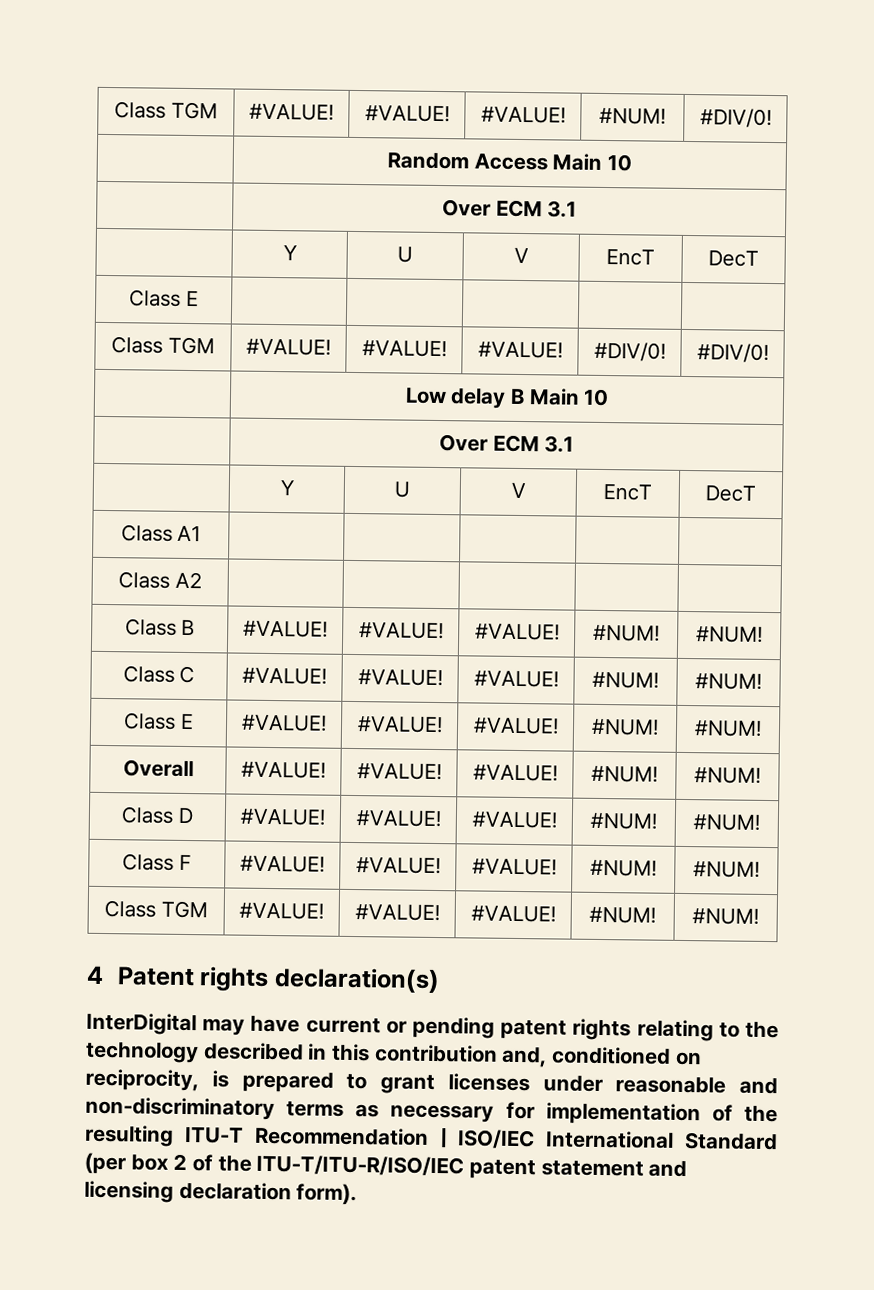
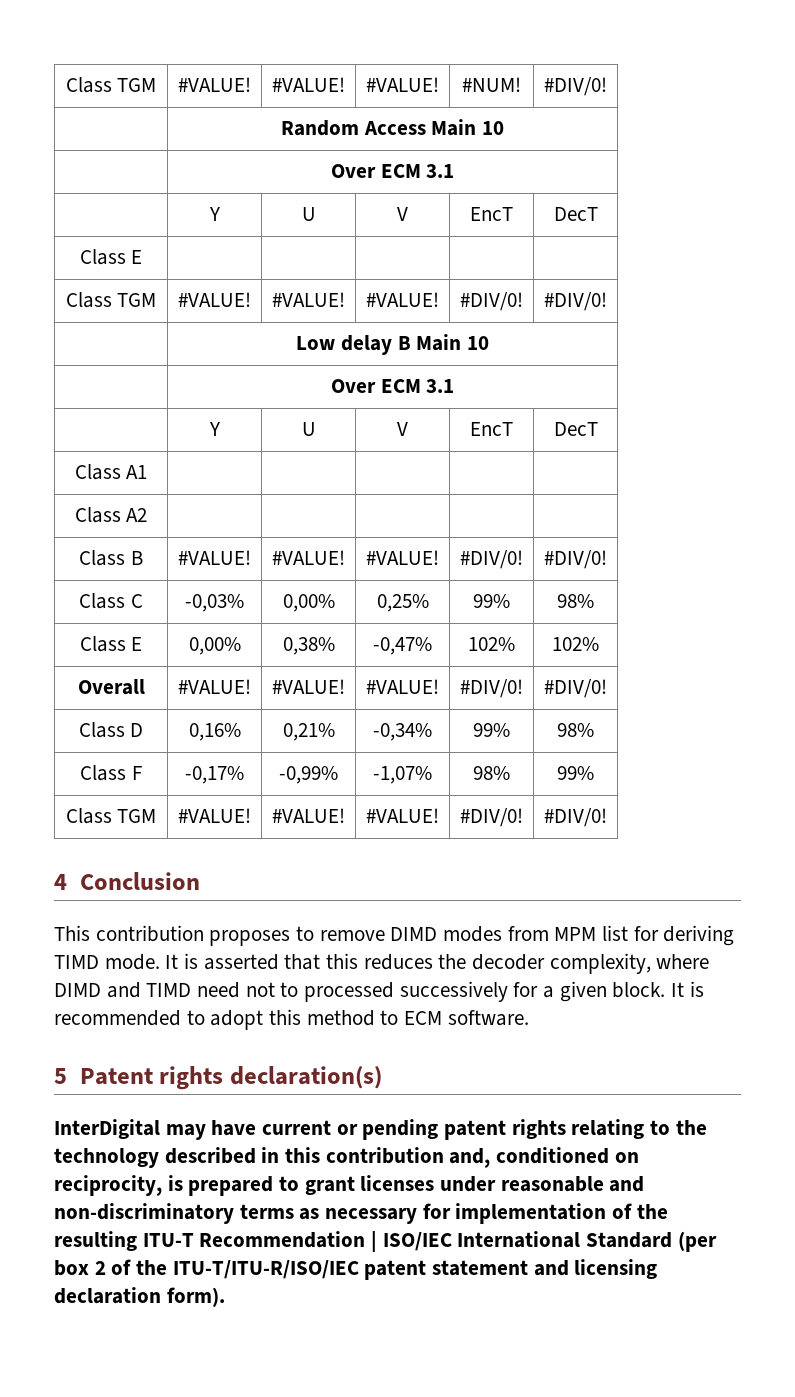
[593,624,660,642] [696,626,763,643] #NUM! | #NUM! -> [460,550,523,569] [544,550,607,569] #DIV/0! | #DIV/0!
[242,667,327,685] [357,669,443,687] [473,670,559,688] [592,671,659,689] [695,673,762,690] [123,712,194,730] [241,714,327,732] [356,716,443,734] [472,717,559,735] [591,718,659,736] [694,720,762,737] #VALUE! | #VALUE! | #VALUE! | #NUM! | #NUM! // Class E | #VALUE! | #VALUE! | #VALUE! | #NUM! | #NUM! -> [185,594,244,612] [282,594,335,612] [376,594,429,612] [473,594,510,608] [557,594,594,608] [79,636,143,652] [188,637,241,655] [282,637,335,655] [373,637,432,655] [468,637,515,651] [552,637,599,651] -0,03% | 0,00% | 0,25% | 99% | 98% // Class E | 0,00% | 0,38% | -0,47% | 102% | 102%
[591,765,658,783] [694,767,761,784] #NUM! | #NUM! -> [460,679,523,698] [544,679,607,698] #DIV/0! | #DIV/0!
[240,808,326,826] [355,810,442,828] [471,811,557,829] [590,812,657,830] [693,814,760,831] [122,853,192,871] [240,855,325,873] [355,857,441,875] [471,858,557,876] [590,859,657,877] [693,861,760,878] [104,900,208,919] [239,902,324,920] [354,904,440,922] [470,905,556,923] [589,906,656,924] [692,908,759,925] [86,965,104,985] #VALUE! | #VALUE! | #VALUE! | #NUM! | #NUM! // Class F | #VALUE! | #VALUE! | #VALUE! | #NUM! | #NUM! // Class TGM | #VALUE! | #VALUE! | #VALUE! | #NUM! | #NUM! // 4 -> [188,723,241,741] [282,723,335,741] [373,723,432,741] [473,723,510,737] [557,723,594,737] [80,765,142,781] [185,766,244,784] [279,766,338,784] [373,766,432,784] [473,766,510,780] [557,766,594,780] [65,808,157,824] [178,808,251,823] [272,808,345,823] [366,808,439,823] [460,808,523,827] [544,808,607,827] [54,872,200,890] [54,925,735,946] [54,953,710,974] [54,981,704,1002] [54,1009,529,1030] [54,1068,67,1084] 0,16% | 0,21% | -0,34% | 99% | 98% // Class F | -0,17% | -0,99% | -1,07% | 98% | 99% // Class TGM | #VALUE! | #VALUE! | #VALUE! | #DIV/0! | #DIV/0! // 4 Conclusion // This contribution proposes to remove DIMD modes from MPM list for deriving TIMD mode. It is asserted that this reduces the decoder complexity, where DIMD and TIMD need not to processed successively for a given block. It is recommended to adopt this method to ECM software. // 5

